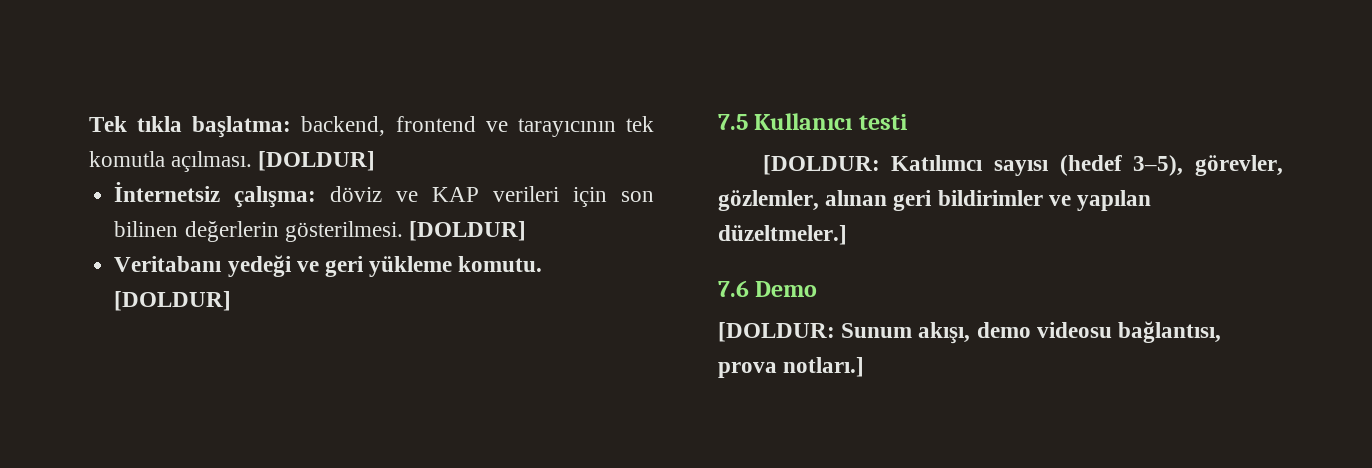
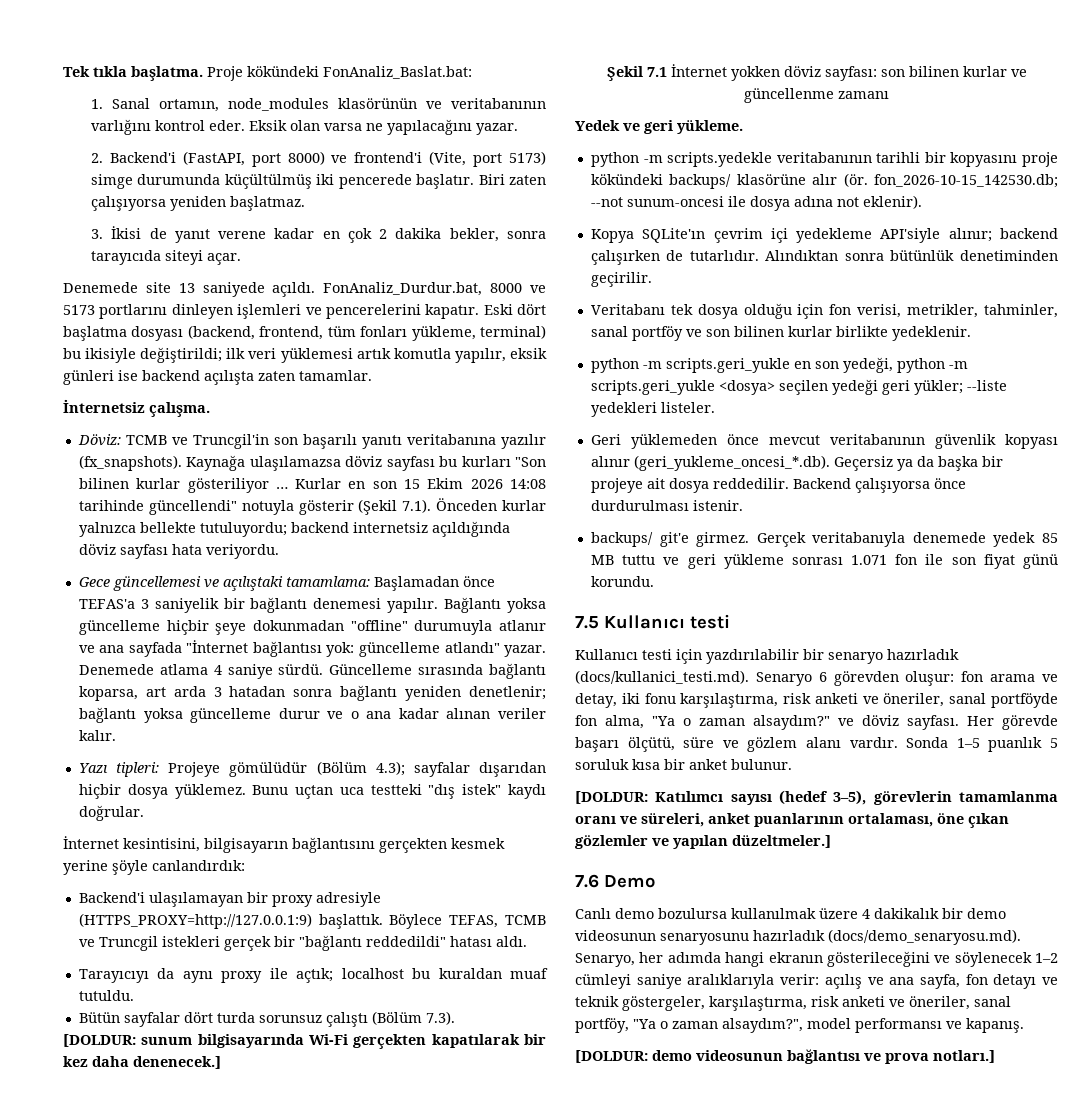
[192,116,654,138] [89,151,376,172] [114,182,655,208] [114,221,526,242] [114,255,543,277] [114,291,232,311] [718,113,908,130] başlatma: backend, frontend ve tarayıcının tek komutla açılması. [DOLDUR] // İnternetsiz çalışma: döviz ve KAP verileri için son bilinen değerlerin gösterilmesi. [DOLDUR] // Veritabanı yedeği ve geri yükleme komutu. [DOLDUR] // 7.5 Kullanıcı testi -> [131,66,472,81] [91,98,546,112] [91,119,519,135] [91,151,546,167] [91,174,546,189] [91,196,306,211] [91,226,546,243] [91,250,242,265] [63,282,546,297] [63,304,546,319] [63,325,546,341] [63,347,547,363] [63,370,372,385] [63,399,210,417] [77,434,546,449] [78,455,547,471] [78,478,546,493] [78,498,546,515] [78,521,510,537] [78,544,279,559] [78,576,495,591] [78,597,546,613] [78,620,546,635] [78,640,547,657] [78,663,546,679] [78,685,546,701] [78,707,547,723] [78,730,116,741] [78,761,546,777] [78,784,547,799] [78,805,144,821] [63,836,505,853] [63,860,245,875] [78,892,381,907] [78,913,546,929] [78,935,527,951] [78,968,548,983] [78,990,134,1001] [78,1011,455,1027] [63,1034,546,1049] [63,1056,221,1069] [606,64,1027,81] [744,88,889,103] [575,120,743,134] [590,152,1058,167] [590,173,1058,189] [590,195,922,211] [590,228,1058,243] [590,250,1058,265] [590,272,652,287] [590,303,1058,319] [590,326,971,341] [590,357,968,373] [590,379,1007,395] [590,402,715,417] [590,434,1058,449] [590,455,1003,471] [590,478,966,493] [590,500,743,511] [590,532,1058,547] [590,554,1058,569] [590,576,654,587] [575,614,730,629] [575,649,959,664] [575,670,1058,686] [575,693,1058,708] [575,715,1058,730] [575,737,1058,752] [575,759,792,770] başlatma. Proje kökündeki FonAnaliz_Baslat.bat: // 1. Sanal ortamın, node_modules klasörünün ve veritabanının varlığını kontrol eder. Eksik olan varsa ne yapılacağını yazar. // 2. Backend'i (FastAPI, port 8000) ve frontend'i (Vite, port 5173) simge durumunda küçültülmüş iki pencerede başlatır. Biri zaten çalışıyorsa yeniden başlatmaz. // 3. İkisi de yanıt verene kadar en çok 2 dakika bekler, sonra tarayıcıda siteyi açar. // Denemede site 13 saniyede açıldı. FonAnaliz_Durdur.bat, 8000 ve 5173 portlarını dinleyen işlemleri ve pencerelerini kapatır. Eski dört başlatma dosyası (backend, frontend, tüm fonları yükleme, terminal) bu ikisiyle değiştirildi; ilk veri yüklemesi artık komutla yapılır, eksik günleri ise backend açılışta zaten tamamlar. // İnternetsiz çalışma. // Döviz: TCMB ve Truncgil'in son başarılı yanıtı veritabanına yazılır (fx_snapshots). Kaynağa ulaşılamazsa döviz sayfası bu kurları "Son bilinen kurlar gösteriliyor … Kurlar en son 15 Ekim 2026 14:08 tarihinde güncellendi" notuyla gösterir (Şekil 7.1). Önceden kurlar yalnızca bellekte tutuluyordu; backend internetsiz açıldığında döviz sayfası hata veriyordu. // Gece güncellemesi ve açılıştaki tamamlama: Başlamadan önce TEFAS'a 3 saniyelik bir bağlantı denemesi yapılır. Bağlantı yoksa güncelleme hiçbir şeye dokunmadan "offline" durumuyla atlanır ve ana sayfada "İnternet bağlantısı yok: güncelleme atlandı" yazar. Denemede atlama 4 saniye sürdü. Güncelleme sırasında bağlantı koparsa, art arda 3 hatadan sonra bağlantı yeniden denetlenir; bağlantı yoksa güncelleme durur ve o ana kadar alınan veriler kalır. // Yazı tipleri: Projeye gömülüdür (Bölüm 4.3); sayfalar dışarıdan hiçbir dosya yüklemez. Bunu uçtan uca testteki "dış istek" kaydı doğrular. // İnternet kesintisini, bilgisayarın bağlantısını gerçekten kesmek yerine şöyle canlandırdık: // Backend'i ulaşılamayan bir proxy adresiyle (HTTPS_PROXY=http://127.0.0.1:9) başlattık. Böylece TEFAS, TCMB ve Truncgil istekleri gerçek bir "bağlantı reddedildi" hatası aldı. // Tarayıcıyı da aynı proxy ile açtık; localhost bu kuraldan muaf tutuldu. // Bütün sayfalar dört turda sorunsuz çalıştı (Bölüm 7.3). // [DOLDUR: sunum bilgisayarında Wi-Fi gerçekten kapatılarak bir kez daha denenecek.] // Şekil 7.1 İnternet yokken döviz sayfası: son bilinen kurlar ve güncellenme zamanı // Yedek ve geri yükleme. // python -m scripts.yedekle veritabanının tarihli bir kopyasını proje kökündeki backups/ klasörüne alır (ör. fon_2026-10-15_142530.db; --not sunum-oncesi ile dosya adına not eklenir). // Kopya SQLite'ın çevrim içi yedekleme API'siyle alınır; backend çalışırken de tutarlıdır. Alındıktan sonra bütünlük denetiminden geçirilir. // Veritabanı tek dosya olduğu için fon verisi, metrikler, tahminler, sanal portföy ve son bilinen kurlar birlikte yedeklenir. // python -m scripts.geri_yukle en son yedeği, python -m scripts.geri_yukle <dosya> seçilen yedeği geri yükler; --liste yedekleri listeler. // Geri yüklemeden önce mevcut veritabanının güvenlik kopyası alınır (geri_yukleme_oncesi_*.db). Geçersiz ya da başka bir projeye ait dosya reddedilir. Backend çalışıyorsa önce durdurulması istenir. // backups/ git'e girmez. Gerçek veritabanıyla denemede yedek 85 MB tuttu ve geri yükleme sonrası 1.071 fon ile son fiyat günü korundu. // 7.5 Kullanıcı testi // Kullanıcı testi için yazdırılabilir bir senaryo hazırladık (docs/kullanici_testi.md). Senaryo 6 görevden oluşur: fon arama ve detay, iki fonu karşılaştırma, risk anketi ve öneriler, sanal portföyde fon alma, "Ya o zaman alsaydım?" ve döviz sayfası. Her görevde başarı ölçütü, süre ve gözlem alanı vardır. Sonda 1–5 puanlık 5 soruluk kısa bir anket bulunur.
[1195,155,1283,176] [718,190,1043,211] görevler, gözlemler, alınan geri bildirimler -> [873,791,1058,805] [575,813,1009,828] [575,835,648,849] görevlerin tamamlanma oranı ve süreleri, anket puanlarının ortalaması, öne çıkan gözlemler
[718,321,1222,344] [DOLDUR: Sunum akışı, demo videosu bağlantısı, -> [575,908,1006,919] [575,929,1021,945] [575,951,1058,967] [575,974,1058,989] [575,996,1011,1011] [575,1018,1024,1033] [575,1049,881,1064] Canlı demo bozulursa kullanılmak üzere 4 dakikalık bir demo videosunun senaryosunu hazırladık (docs/demo_senaryosu.md). Senaryo, her adımda hangi ekranın gösterileceğini ve söylenecek 1–2 cümleyi saniye aralıklarıyla verir: açılış ve ana sayfa, fon detayı ve teknik göstergeler, karşılaştırma, risk anketi ve öneriler, sanal portföy, "Ya o zaman alsaydım?", model performansı ve kapanış. // [DOLDUR: demo videosunun bağlantısı ve

